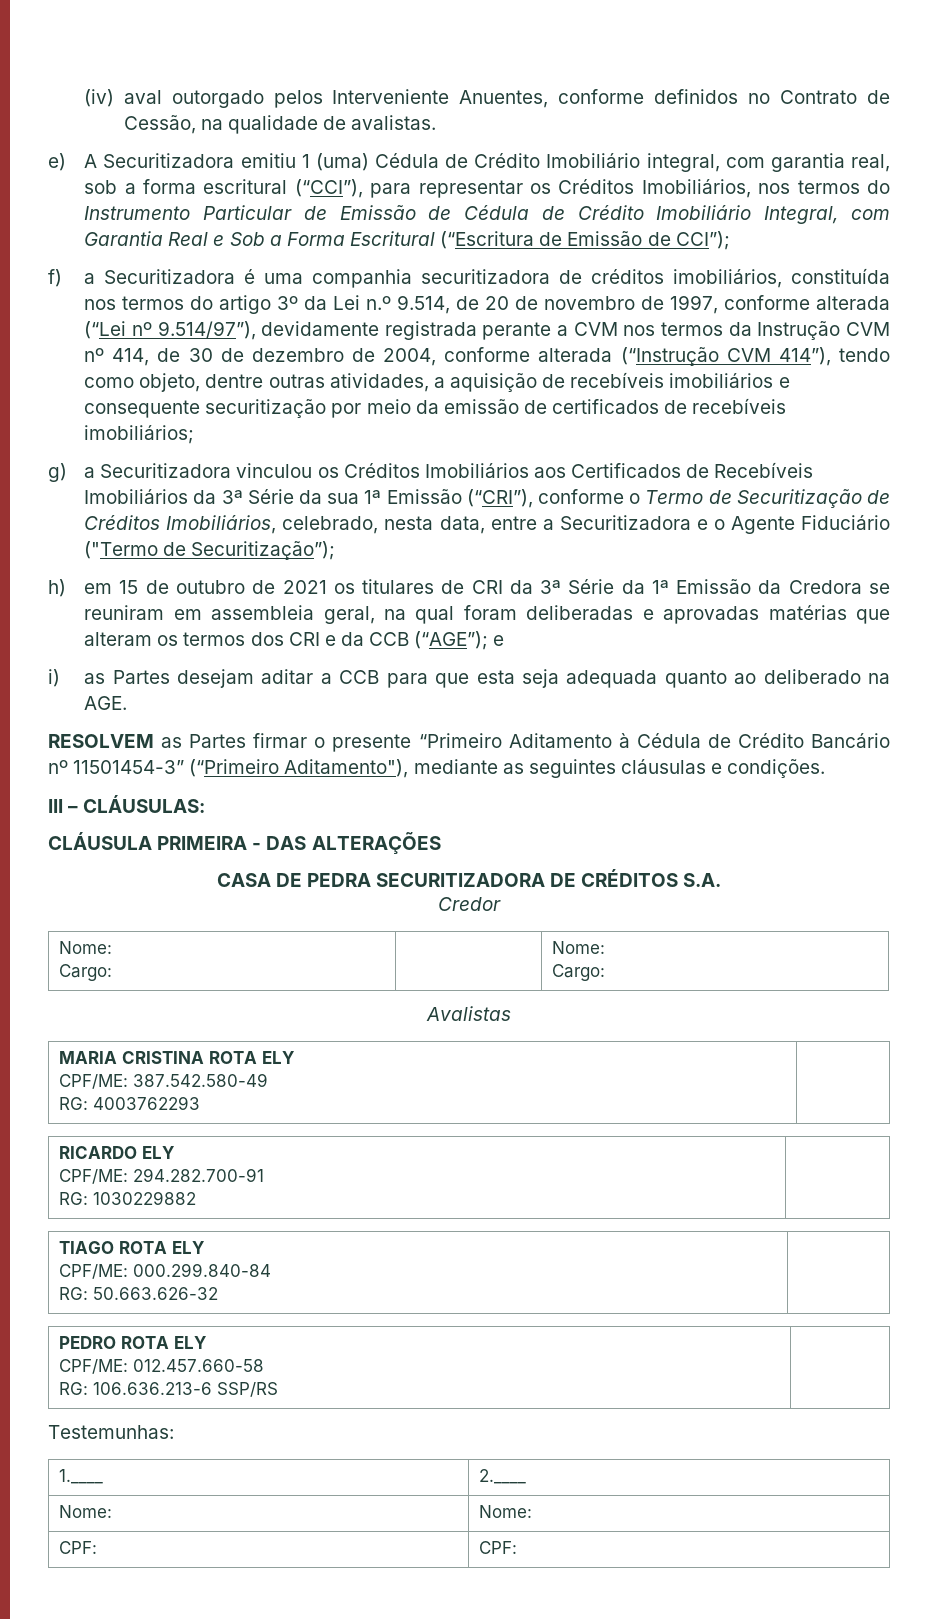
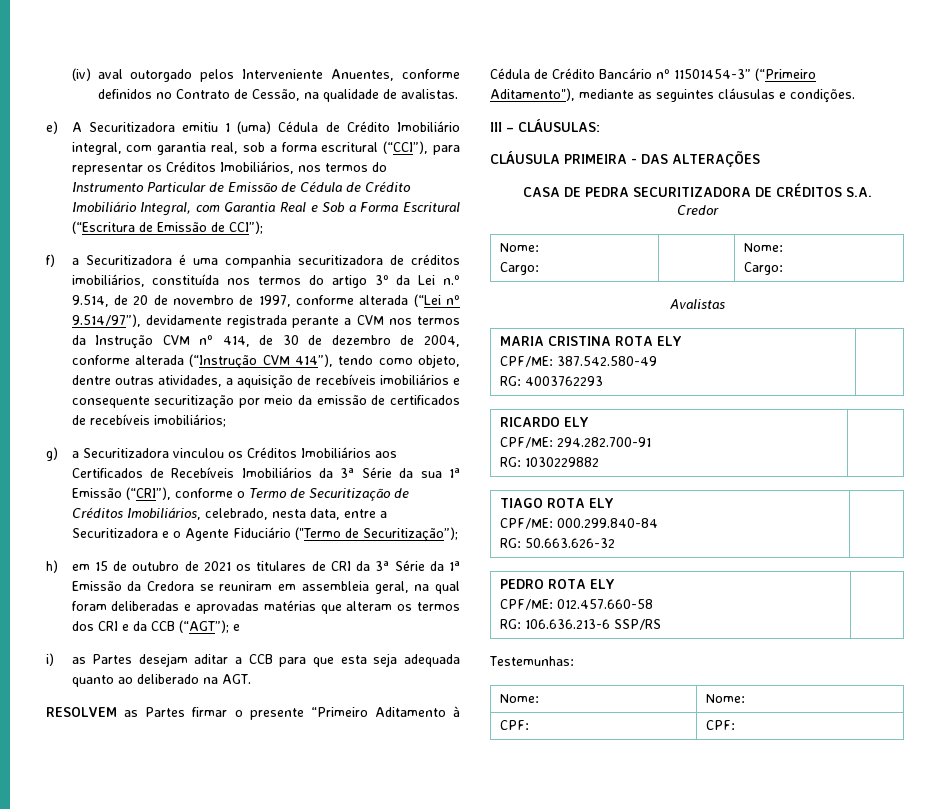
[414,631,489,650] (“AGE”); -> [178,620,229,633] (“AGT”);
[84,696,128,710] AGE. -> [221,674,251,684] AGT.
[59,1469,104,1484] [479,1469,527,1484] // 1.____ | 2.____ -> (574, 661) none

